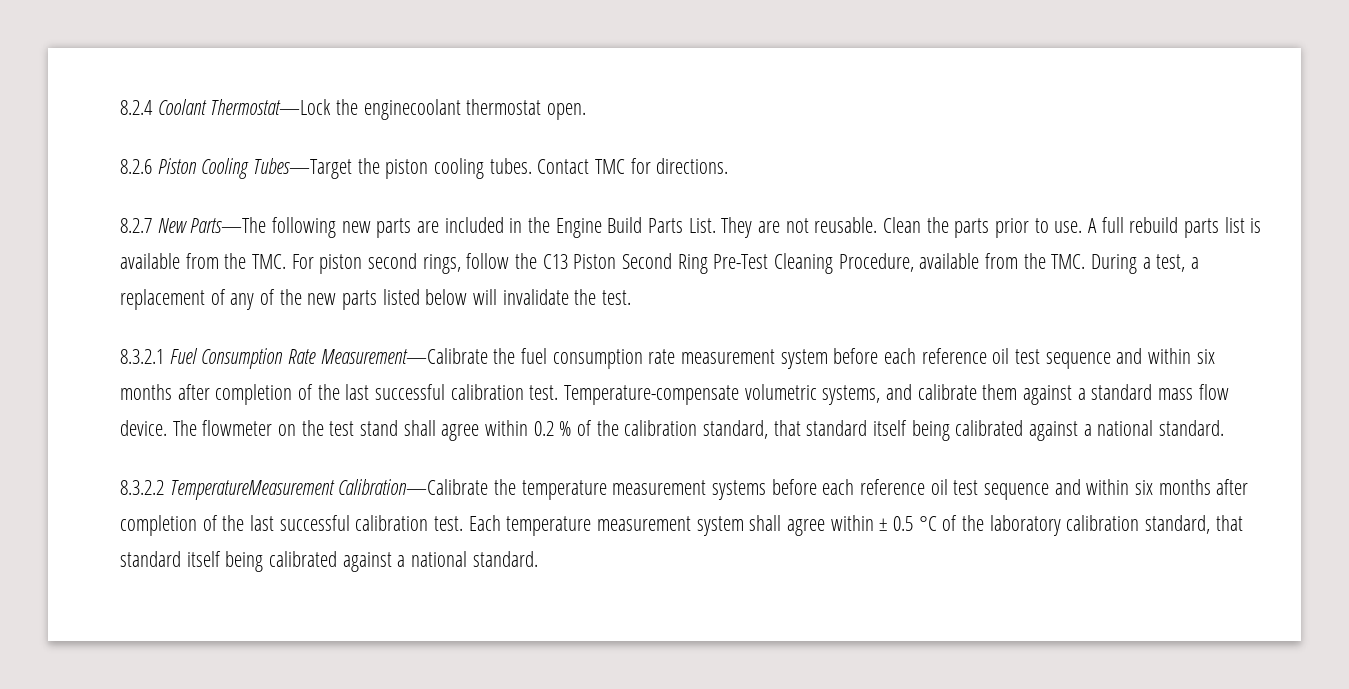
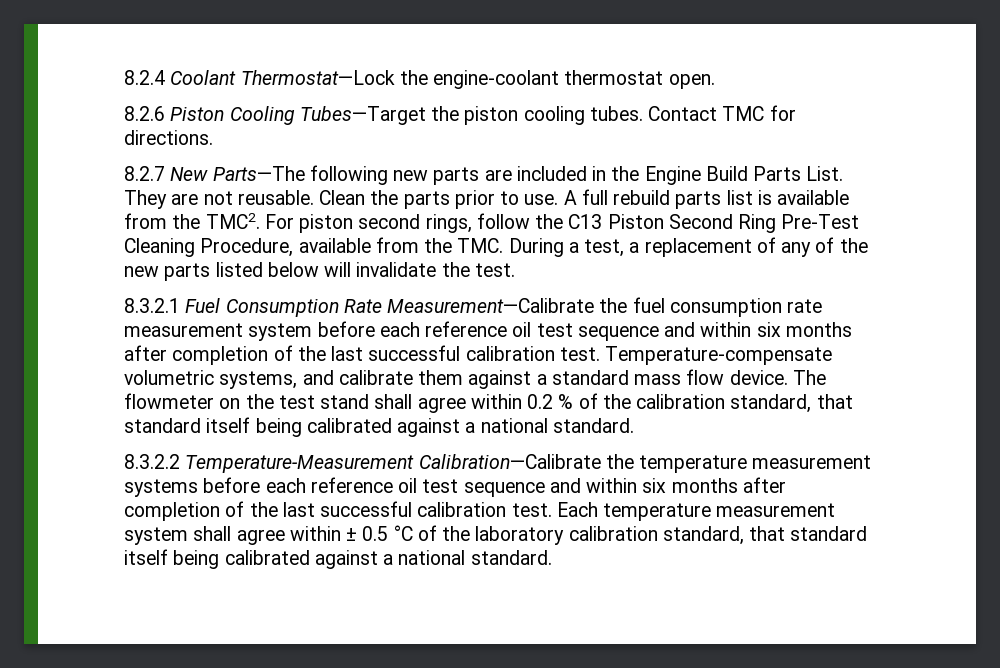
[363,99,461,120] enginecoolant -> [433,70,560,89] engine-coolant
[252,254,287,269] TMC. -> [205,213,260,229] TMC2.
[169,480,335,500] TemperatureMeasurement -> [185,455,415,473] Temperature-Measurement

